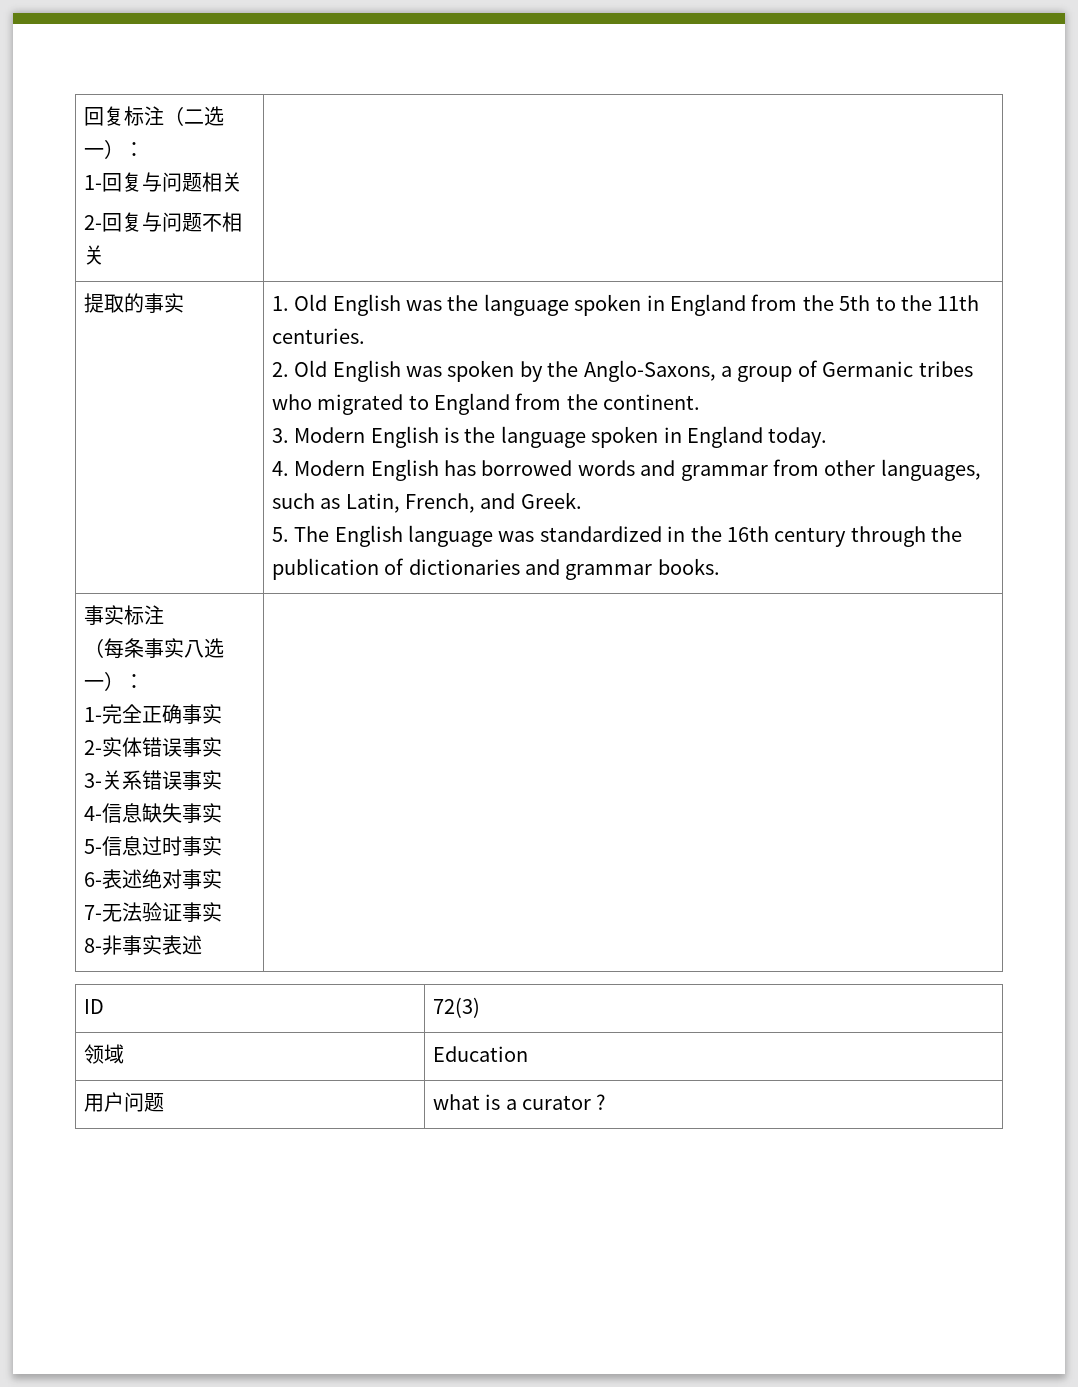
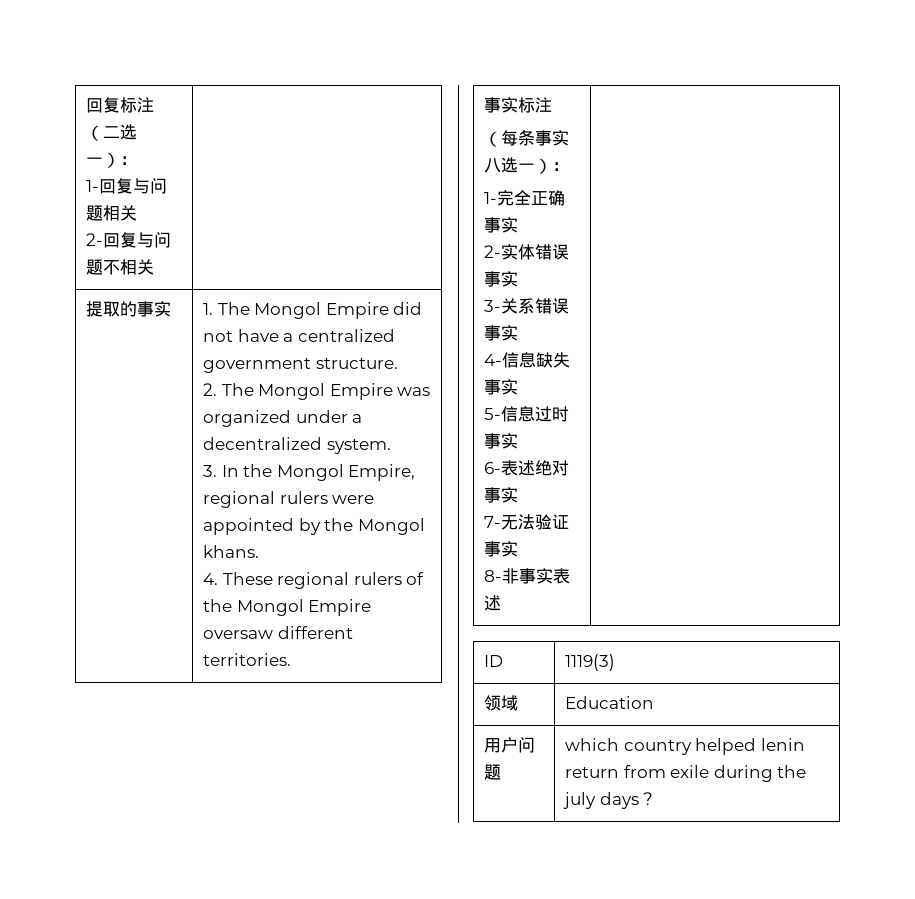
[294,294,980,316] [271,328,365,344] [271,360,973,382] [271,393,701,415] [271,426,828,448] [271,459,981,481] [271,492,582,513] [271,525,963,547] [271,558,720,580] Old English was the language spoken in England from the 5th to the 11th centuries. // 2. Old English was spoken by the Anglo-Saxons, a group of Germanic tribes who migrated to England from the continent. // 3. Modern English is the language spoken in England today. // 4. Modern English has borrowed words and grammar from other languages, such as Latin, French, and Greek. // 5. The English language was standardized in the 16th century through the publication of dictionaries and grammar books. -> [217,302,423,319] [203,329,395,342] [203,358,398,373] [203,383,431,400] [203,410,363,427] [203,437,391,454] [203,464,416,481] [203,491,375,508] [203,518,425,535] [203,545,260,558] [203,572,425,589] [203,599,372,616] [203,626,353,639] [203,653,292,666] The Mongol Empire did not have a centralized government structure. // 2. The Mongol Empire was organized under a decentralized system. // 3. In the Mongol Empire, regional rulers were appointed by the Mongol khans. // 4. These regional rulers of the Mongol Empire oversaw different territories.
[432,997,480,1018] 72(3) -> [565,654,616,671] 1119(3)
[432,1094,592,1110] what is a curator -> [565,738,805,755] [565,765,807,782] [563,792,639,809] which country helped lenin return from exile during the july days

